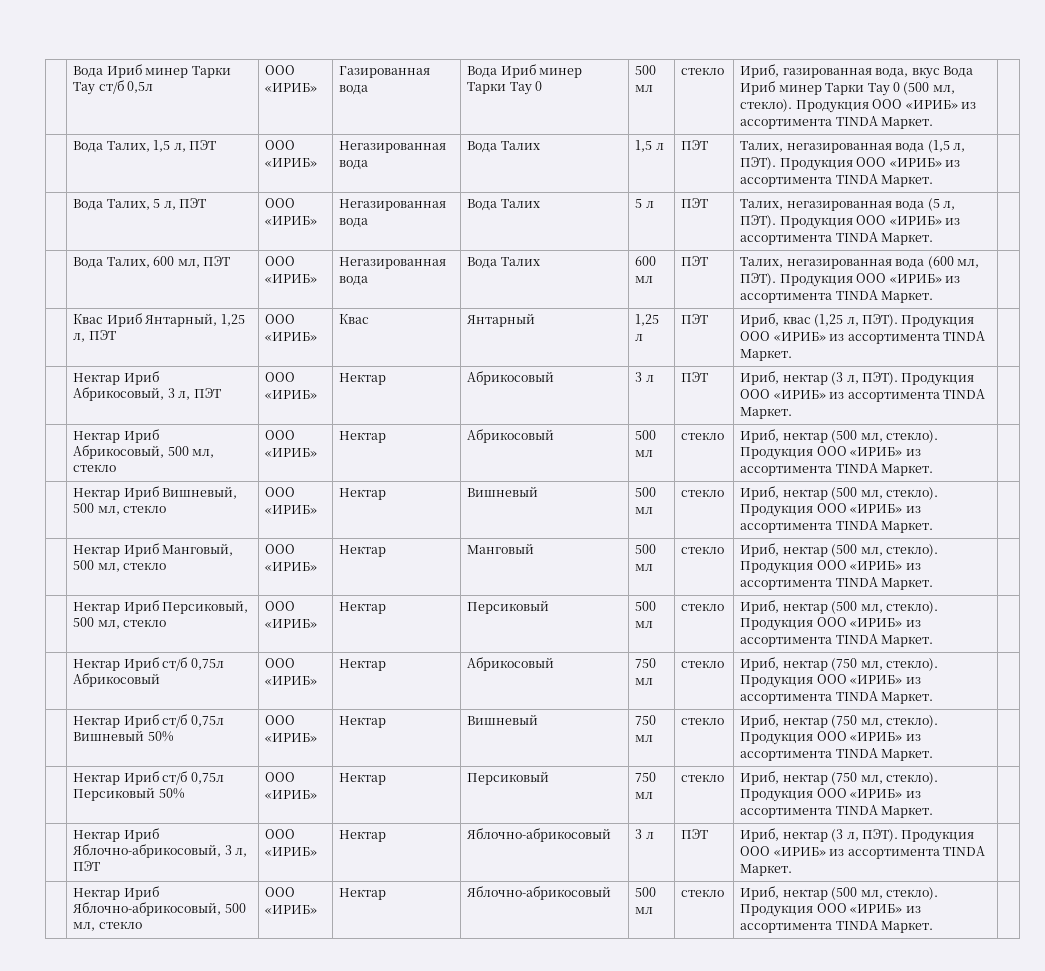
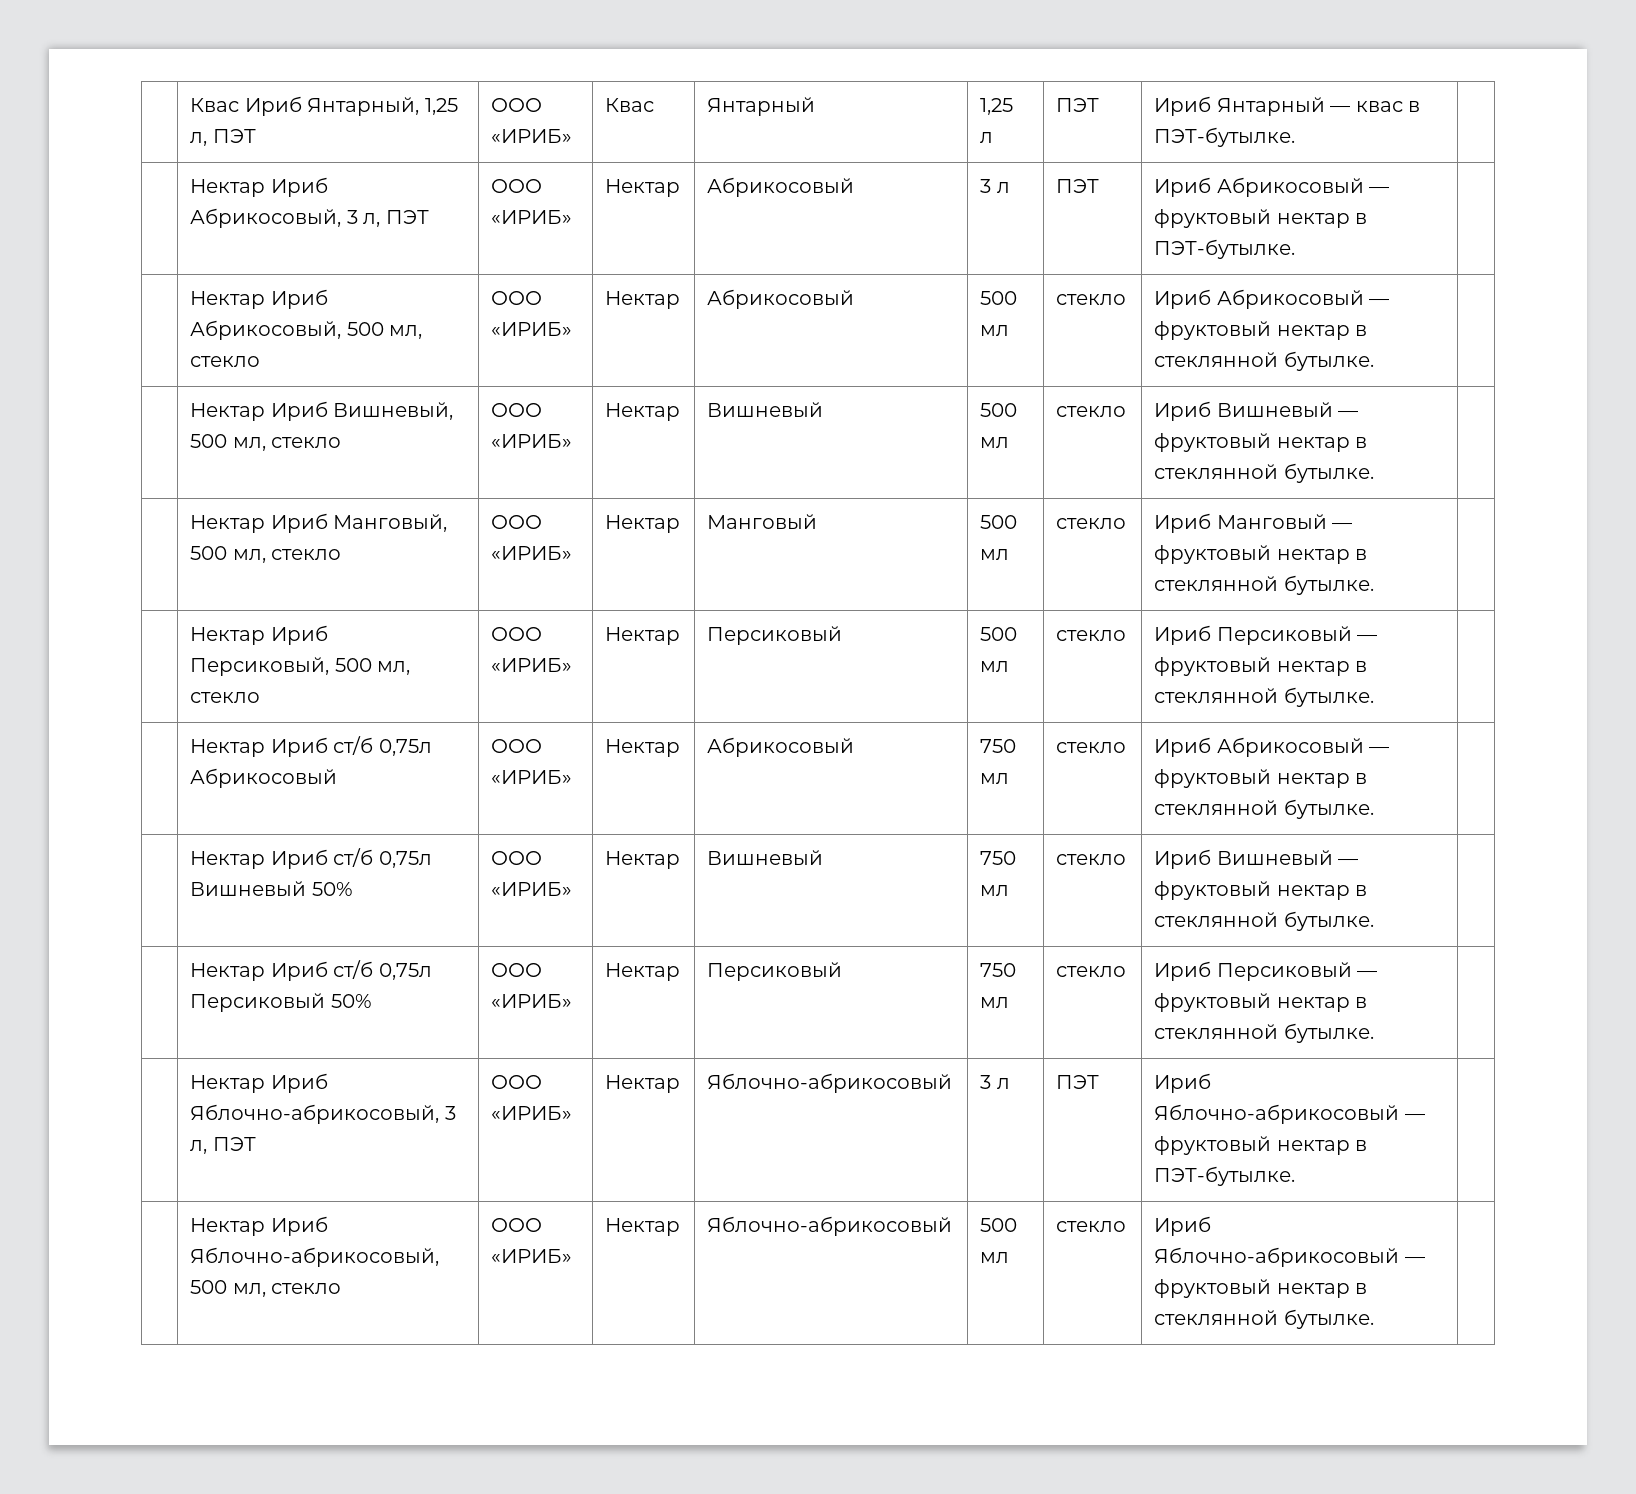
[73,64,231,78] [73,80,154,95] [265,65,296,75] [265,83,318,92] [339,66,431,78] [339,85,369,95] [467,64,583,78] [467,81,543,95] [635,65,657,75] [635,85,654,92] [681,67,725,75] [740,64,973,79] [740,81,955,96] [740,99,976,113] [740,116,934,129] [73,140,216,153] [265,140,296,150] [265,158,318,167] [339,141,447,153] [339,160,369,170] [467,141,540,153] [635,140,664,152] [681,140,709,150] [740,140,965,153] [740,157,960,171] [740,174,934,187] [73,198,206,211] [265,198,296,208] [265,216,318,225] [339,199,447,211] [339,218,369,228] [467,199,540,211] [635,199,654,208] [681,198,709,208] [740,198,955,211] [740,215,960,229] [740,232,934,245] [73,256,230,269] [265,256,296,266] [265,274,318,283] [339,257,447,269] [339,276,369,286] [467,257,540,269] [635,256,657,266] [635,276,654,283] [681,256,709,266] [740,256,979,269] [740,273,960,287] [740,290,934,303] | Вода Ириб минер Тарки Тау ст/б 0,5л | ООО «ИРИБ» | Газированная вода | Вода Ириб минер Тарки Тау 0 | 500 мл | стекло | Ириб, газированная вода, вкус Вода Ириб минер Тарки Тау 0 (500 мл, стекло). Продукция ООО «ИРИБ» из ассортимента TINDA Маркет. | // | Вода Талих, 1,5 л, ПЭТ | ООО «ИРИБ» | Негазированная вода | Вода Талих | 1,5 л | ПЭТ | Талих, негазированная вода (1,5 л, ПЭТ). Продукция ООО «ИРИБ» из ассортимента TINDA Маркет. | // | Вода Талих, 5 л, ПЭТ | ООО «ИРИБ» | Негазированная вода | Вода Талих | 5 л | ПЭТ | Талих, негазированная вода (5 л, ПЭТ). Продукция ООО «ИРИБ» из ассортимента TINDA Маркет. | // | Вода Талих, 600 мл, ПЭТ | ООО «ИРИБ» | Негазированная вода | Вода Талих | 600 мл | ПЭТ | Талих, негазированная вода (600 мл, ПЭТ). Продукция ООО «ИРИБ» из ассортимента TINDA Маркет. | // -> (190, 105) none
[740,313,975,328] [740,331,985,344] [740,349,793,361] Ириб, квас (1,25 л, ПЭТ). Продукция ООО «ИРИБ» из ассортимента TINDA Маркет. -> [1154,96,1420,116] [1154,127,1296,147] Ириб Янтарный — квас в ПЭТ-бутылке.
[740,371,975,386] [740,389,985,402] [740,407,793,419] Ириб, нектар (3 л, ПЭТ). Продукция ООО «ИРИБ» из ассортимента TINDA Маркет. -> [1154,177,1390,197] [1154,209,1368,228] [1154,239,1296,259] Ириб Абрикосовый — фруктовый нектар в ПЭТ-бутылке.
[740,429,938,443] [740,446,921,460] [740,463,934,476] Ириб, нектар (500 мл, стекло). Продукция ООО «ИРИБ» из ассортимента TINDA Маркет. -> [1154,289,1390,309] [1154,321,1368,340] [1154,351,1374,371] Ириб Абрикосовый — фруктовый нектар в стеклянной бутылке.
[740,486,938,500] [740,503,921,517] [740,520,934,533] Ириб, нектар (500 мл, стекло). Продукция ООО «ИРИБ» из ассортимента TINDA Маркет. -> [1154,401,1359,421] [1154,433,1368,452] [1154,463,1374,483] Ириб Вишневый — фруктовый нектар в стеклянной бутылке.
[740,543,938,557] [740,560,921,574] [740,577,934,590] Ириб, нектар (500 мл, стекло). Продукция ООО «ИРИБ» из ассортимента TINDA Маркет. -> [1154,513,1353,533] [1154,545,1368,564] [1154,575,1374,595] Ириб Манговый — фруктовый нектар в стеклянной бутылке.
[740,600,938,614] [740,617,921,631] [740,634,934,647] Ириб, нектар (500 мл, стекло). Продукция ООО «ИРИБ» из ассортимента TINDA Маркет. -> [1154,625,1378,645] [1154,657,1368,676] [1154,687,1374,707] Ириб Персиковый — фруктовый нектар в стеклянной бутылке.
[740,657,938,671] [740,674,921,688] [740,691,934,704] Ириб, нектар (750 мл, стекло). Продукция ООО «ИРИБ» из ассортимента TINDA Маркет. -> [1154,737,1390,757] [1154,769,1368,788] [1154,799,1374,819] Ириб Абрикосовый — фруктовый нектар в стеклянной бутылке.
[740,714,938,728] [740,731,921,745] [740,748,934,761] Ириб, нектар (750 мл, стекло). Продукция ООО «ИРИБ» из ассортимента TINDA Маркет. -> [1154,849,1359,869] [1154,881,1368,900] [1154,911,1374,931] Ириб Вишневый — фруктовый нектар в стеклянной бутылке.
[740,771,938,785] [740,788,921,802] [740,805,934,818] Ириб, нектар (750 мл, стекло). Продукция ООО «ИРИБ» из ассортимента TINDA Маркет. -> [1154,961,1378,981] [1154,993,1368,1012] [1154,1023,1374,1043] Ириб Персиковый — фруктовый нектар в стеклянной бутылке.
[740,828,975,843] [740,846,985,859] [740,864,793,876] Ириб, нектар (3 л, ПЭТ). Продукция ООО «ИРИБ» из ассортимента TINDA Маркет. -> [1154,1073,1212,1093] [1154,1104,1425,1124] [1154,1136,1368,1155] [1154,1166,1296,1186] Ириб Яблочно-абрикосовый — фруктовый нектар в ПЭТ-бутылке.
[740,886,938,900] [740,903,921,917] [740,920,934,933] Ириб, нектар (500 мл, стекло). Продукция ООО «ИРИБ» из ассортимента TINDA Маркет. -> [1154,1216,1212,1236] [1154,1247,1425,1267] [1154,1279,1368,1298] [1154,1309,1374,1329] Ириб Яблочно-абрикосовый — фруктовый нектар в стеклянной бутылке.

